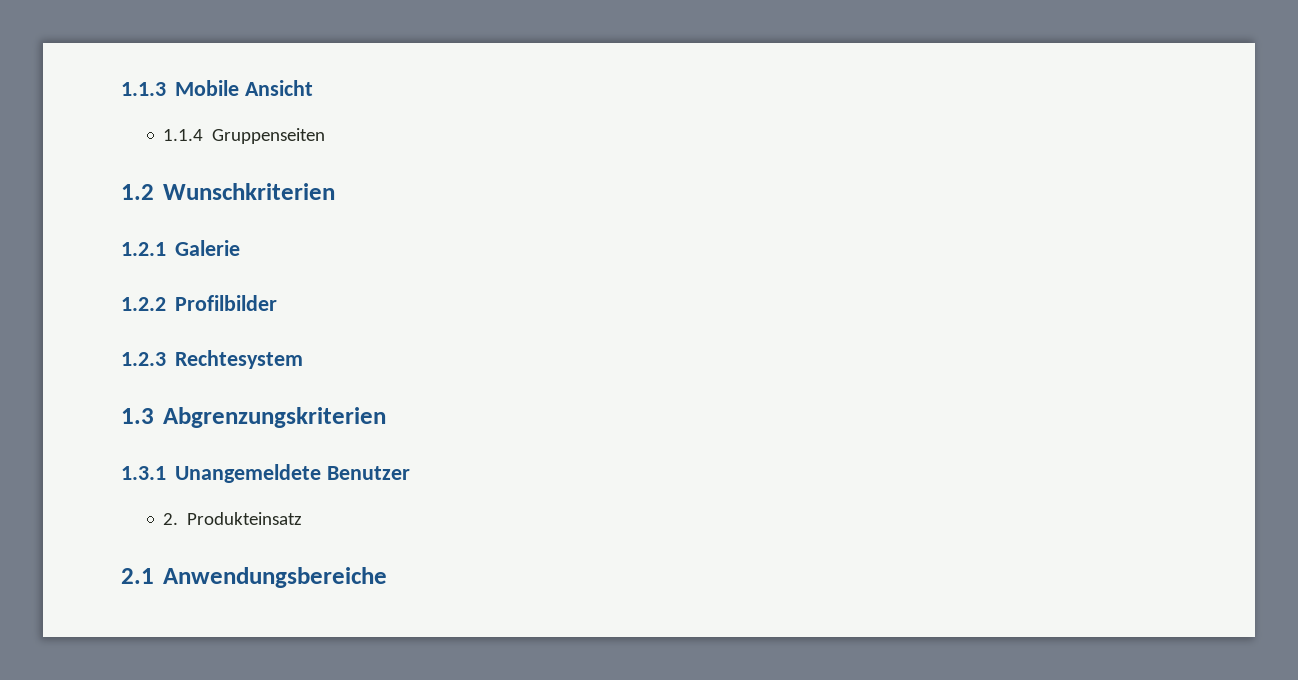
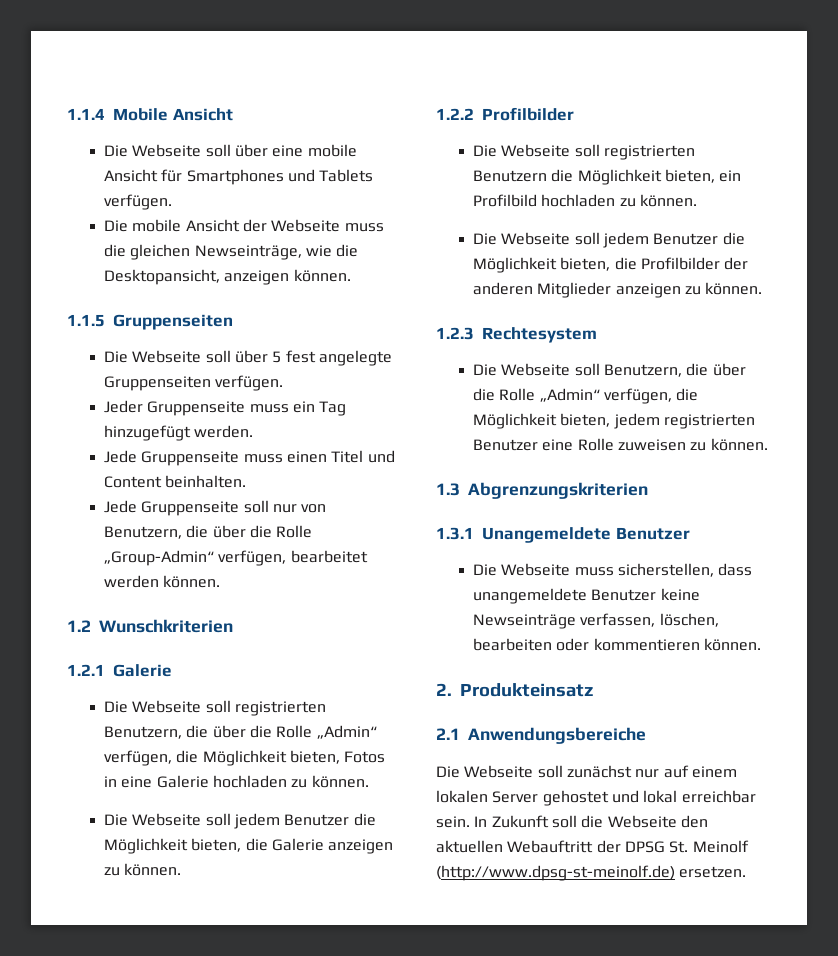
[121,82,166,96] 1.1.3 -> [67,108,105,120] 1.1.4
[163,128,326,144] [121,183,336,200] [121,240,241,256] [121,295,278,311] [121,350,304,369] 1.1.4 Gruppenseiten // 1.2 Wunschkriterien // 1.2.1 Galerie // 1.2.2 Profilbilder // 1.2.3 Rechtesystem -> [104,144,357,157] [104,169,374,185] [104,194,173,210] [104,219,384,232] [104,244,359,260] [104,269,351,285] [67,314,233,330] [104,350,392,366] [104,375,284,391] [104,400,347,416] [104,425,254,441] [104,450,395,466] [104,475,247,488] [104,500,327,516] [104,525,313,539] [104,550,368,566] [104,575,221,588] [67,619,233,633] [67,664,172,677] [104,700,326,716] [104,725,377,739] [104,750,386,766] [104,775,369,788] [104,813,376,829] [104,838,394,854] [104,863,182,876] [436,107,574,121] [473,144,695,160] [473,169,742,185] [473,194,697,207] [473,232,745,248] [473,257,749,273] [473,282,763,298] [436,327,597,343] [473,363,746,377] [473,388,699,404] [473,413,755,429] [473,438,768,451] Die Webseite soll über eine mobile Ansicht für Smartphones und Tablets verfügen. // Die mobile Ansicht der Webseite muss die gleichen Newseinträge, wie die Desktopansicht, anzeigen können. // 1.1.5 Gruppenseiten // Die Webseite soll über 5 fest angelegte Gruppenseiten verfügen. // Jeder Gruppenseite muss ein Tag hinzugefügt werden. // Jede Gruppenseite muss einen Titel und Content beinhalten. // Jede Gruppenseite soll nur von Benutzern, die über die Rolle „Group-Admin“ verfügen, bearbeitet werden können. // 1.2 Wunschkriterien // 1.2.1 Galerie // Die Webseite soll registrierten Benutzern, die über die Rolle „Admin“ verfügen, die Möglichkeit bieten, Fotos in eine Galerie hochladen zu können. // Die Webseite soll jedem Benutzer die Möglichkeit bieten, die Galerie anzeigen zu können. // 1.2.2 Profilbilder // Die Webseite soll registrierten Benutzern die Möglichkeit bieten, ein Profilbild hochladen zu können. // Die Webseite soll jedem Benutzer die Möglichkeit bieten, die Profilbilder der anderen Mitglieder anzeigen zu können. // 1.2.3 Rechtesystem // Die Webseite soll Benutzern, die über die Rolle „Admin“ verfügen, die Möglichkeit bieten, jedem registrierten Benutzer eine Rolle zuweisen zu können.
[163,512,303,525] [121,567,388,588] 2. Produkteinsatz // 2.1 Anwendungsbereiche -> [473,563,753,577] [473,588,700,604] [473,613,719,629] [473,638,761,651] [436,683,593,697] [436,727,646,744] [436,765,737,778] [436,790,756,806] [436,815,708,828] [436,840,749,853] [436,865,747,881] Die Webseite muss sicherstellen, dass unangemeldete Benutzer keine Newseinträge verfassen, löschen, bearbeiten oder kommentieren können. // 2. Produkteinsatz // 2.1 Anwendungsbereiche // Die Webseite soll zunächst nur auf einem lokalen Server gehostet und lokal erreichbar sein. In Zukunft soll die Webseite den aktuellen Webauftritt der DPSG St. Meinolf (http://www.dpsg-st-meinolf.de) ersetzen.

